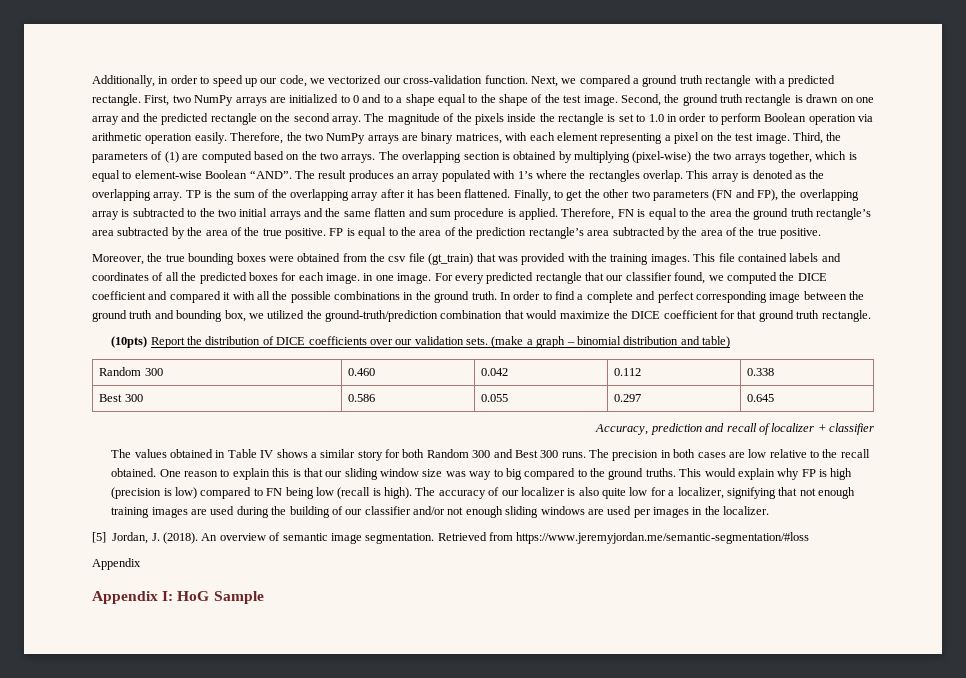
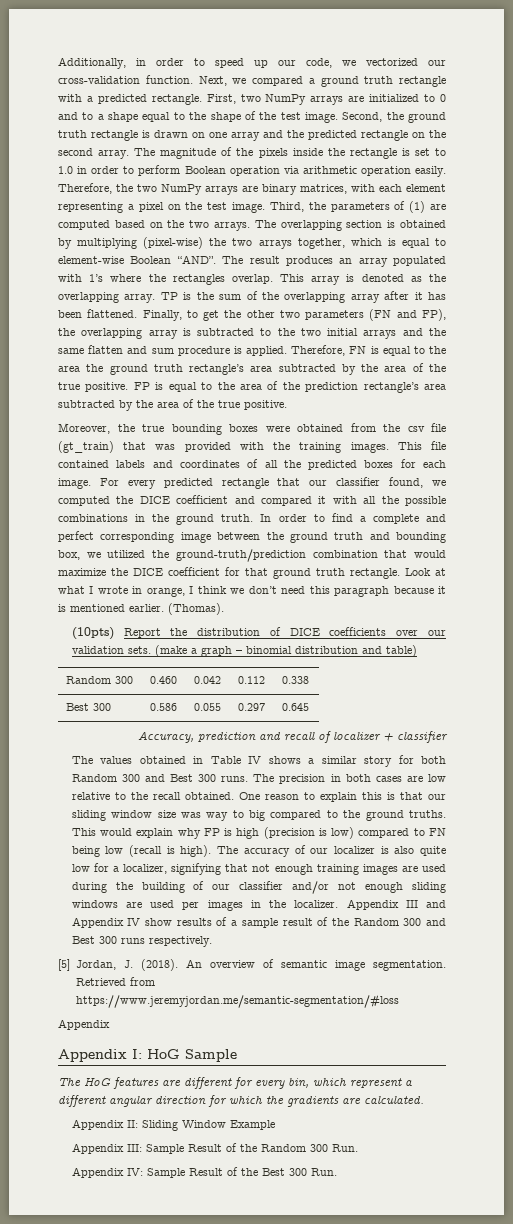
[363,273,432,284] in one image. -> (91, 483) none
(871, 316) none -> [405,568,446,576] [58,586,446,597] [58,603,224,615] Look at what I wrote in orange, I think we don’t need this paragraph because it is mentioned earlier. (Thomas).
(770, 510) none -> [346,899,447,910] [71,917,446,928] [71,936,212,947] Appendix III and Appendix IV show results of a sample result of the Random 300 and Best 300 runs respectively.
(264, 597) none -> [58,1077,413,1089] [58,1095,424,1107] [71,1119,275,1131] [71,1143,358,1154] [71,1167,337,1178] // The HoG features are different for every bin, which represent a different angular direction for which the gradients are calculated. // Appendix II: Sliding Window Example // Appendix III: Sample Result of the Random 300 Run. // Appendix IV: Sample Result of the Best 300 Run.

